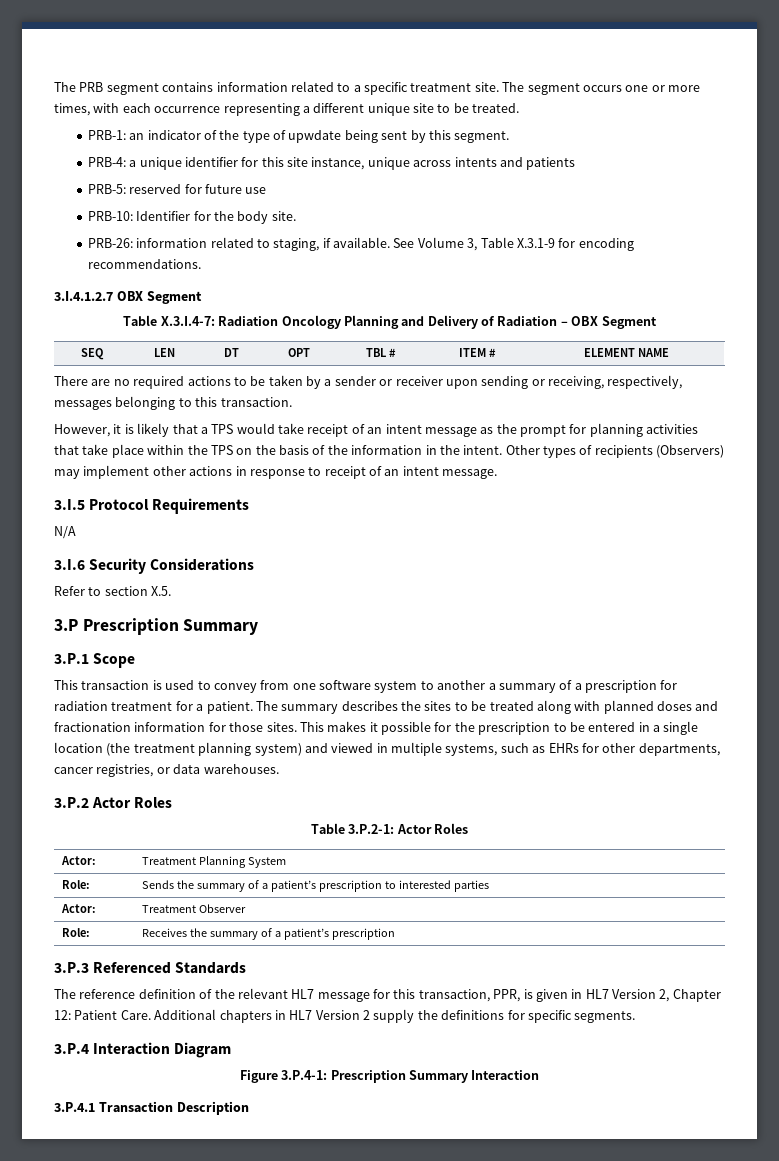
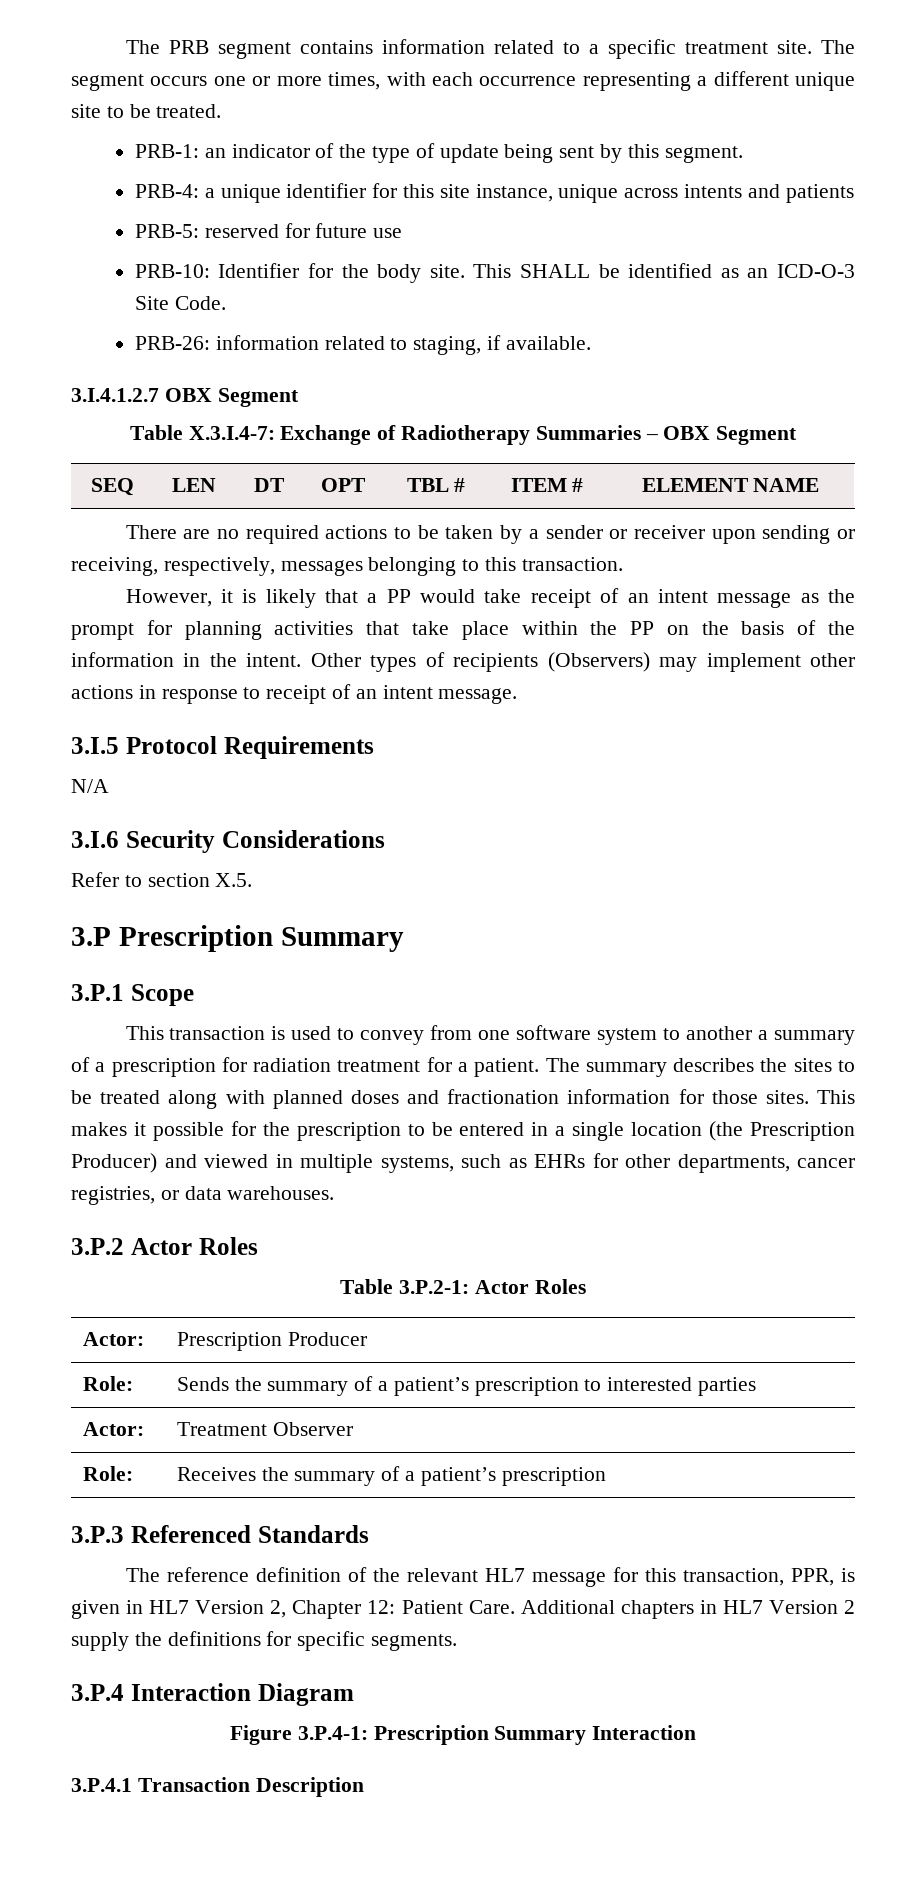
[288,130,342,143] upwdate -> [439,144,499,163] update
(296, 216) none -> [473,263,855,278] [134,296,226,310] This SHALL be identified as an ICD-O-3 Site Code.
[393,237,634,251] [87,259,201,269] See Volume 3, Table X.3.1-9 for encoding recommendations. -> (591, 343) none
[218,315,558,329] Radiation Oncology Planning and Delivery of Radiation -> [280,425,641,445] Exchange of Radiotherapy Summaries
[211,424,234,434] TPS -> [386,589,411,603] PP
[210,445,233,455] TPS -> [630,621,655,635] PP
[133,742,302,756] treatment planning system) -> [750,1122,856,1141] [71,1153,157,1173] Prescription Producer)
[141,856,286,868] Treatment Planning System -> [176,1332,367,1351] Prescription Producer

